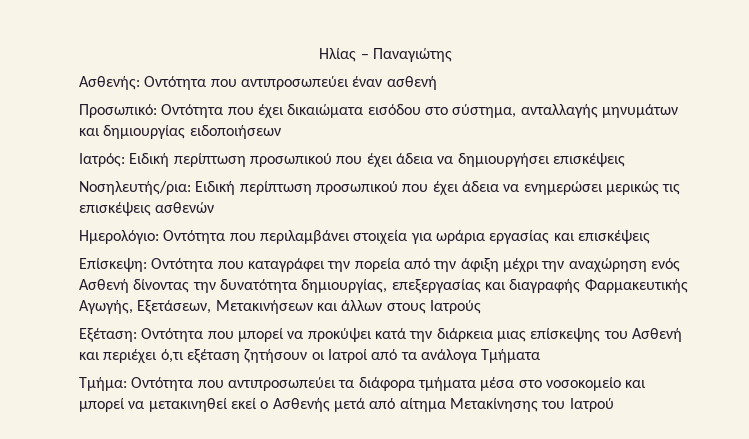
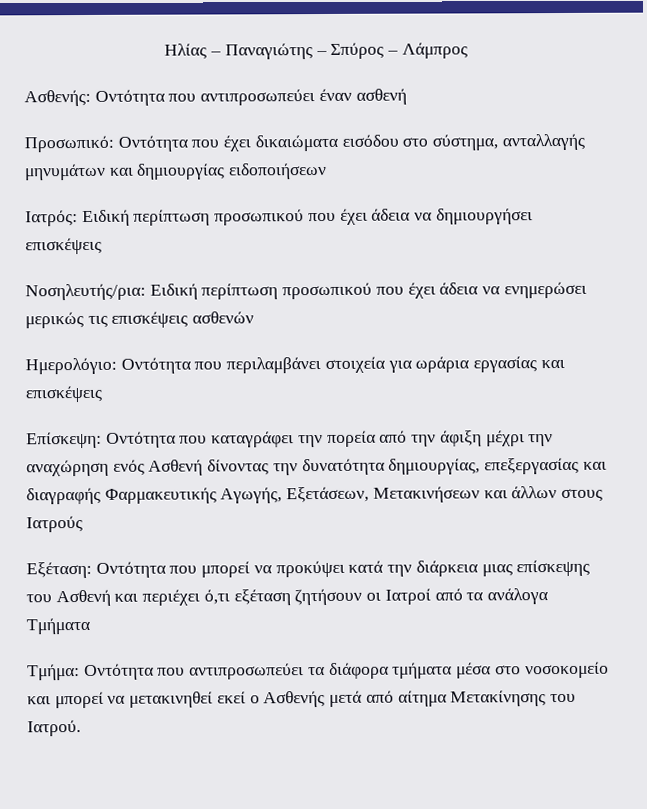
(452, 55) none -> [315,42,468,59] – Σπύρος – Λάμπρος
[569,398,614,412] Ιατρού -> [27,720,81,737] Ιατρού.

